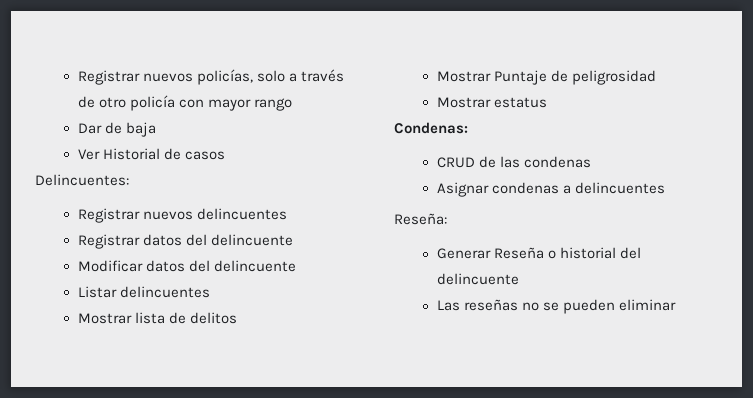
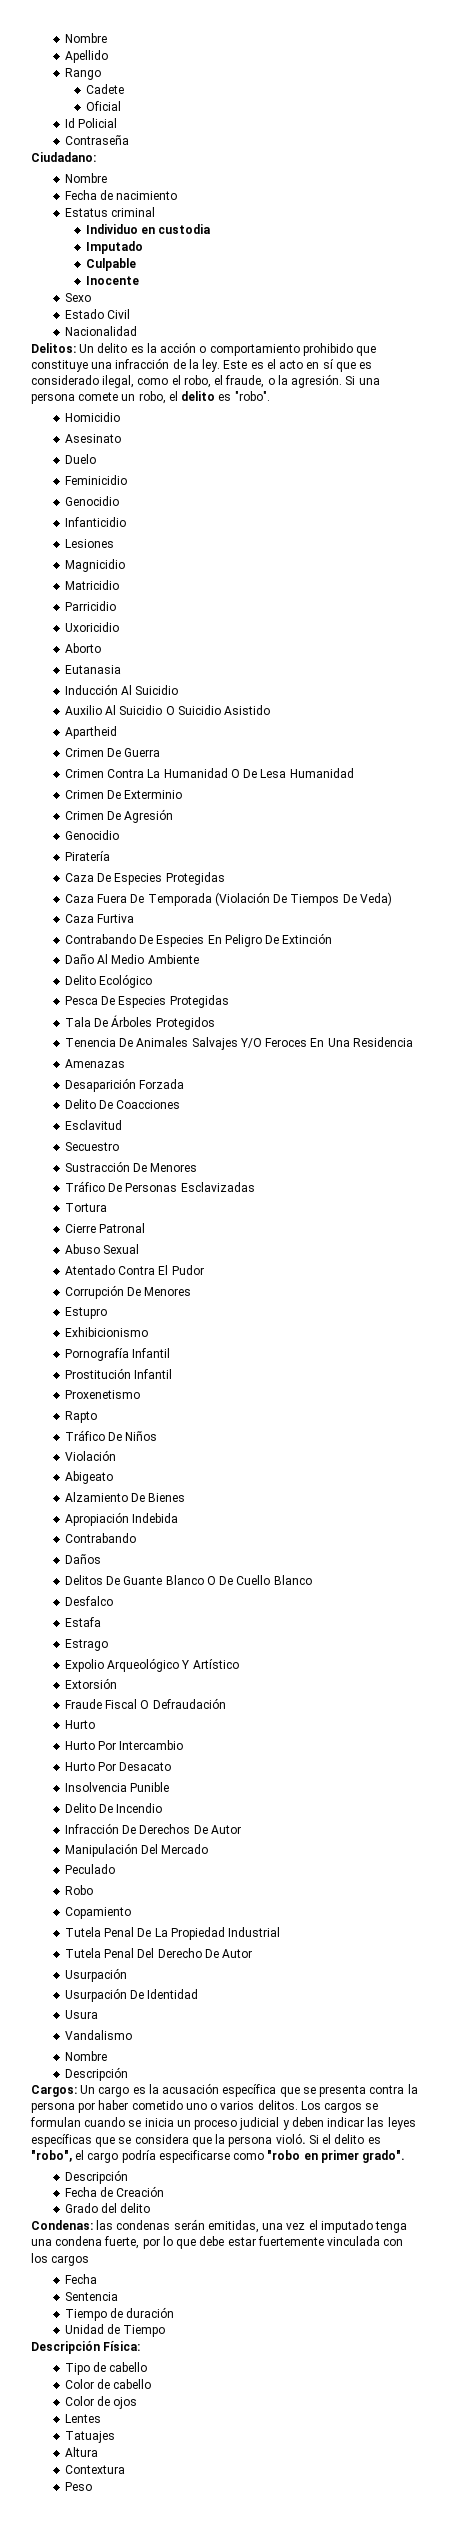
[77,69,344,85] [77,95,292,111] [77,122,156,137] [77,148,225,160] [35,174,129,186] [77,208,287,223] [77,234,293,249] [77,260,296,272] [77,286,210,298] [77,312,237,324] [436,70,656,85] [436,97,547,108] Registrar nuevos policías, solo a través de otro policía con mayor rango // Dar de baja // Ver Historial de casos // Delincuentes: // Registrar nuevos delincuentes // Registrar datos del delincuente // Modificar datos del delincuente // Listar delincuentes // Mostrar lista de delitos // Mostrar Puntaje de peligrosidad // Mostrar estatus -> [64,33,107,43] [64,50,108,63] [64,68,101,80] [85,84,124,94] [85,101,121,111] [64,118,118,128] [64,135,129,145] [31,152,96,162] [64,173,107,183] [64,190,178,200] [64,207,156,217] [85,224,211,234] [85,241,143,254] [85,258,136,271] [85,276,139,285] [64,293,91,302] [64,309,131,319] [64,326,137,336] [31,342,377,356] [31,358,373,372] [31,374,380,388] [31,391,270,404] [64,412,120,422] [64,434,121,443] [64,454,96,464] [64,475,127,485] [64,496,119,506] [64,517,126,527] [64,539,114,548] [64,559,125,572] [64,580,119,590] [64,601,116,611] [64,622,119,632] [64,643,101,653] [64,665,121,674] [64,684,179,695] [64,705,271,715] [64,726,117,739] [64,748,161,757] [64,768,354,778] [64,790,183,799] [64,809,174,823] [64,830,119,840] [64,851,110,861] [64,872,225,885] [64,892,392,906] [64,914,135,923] [64,933,333,947] [64,954,199,964] [64,974,153,988] [64,995,229,1008] [64,1015,215,1030] [64,1037,413,1050] [64,1059,125,1068] [64,1078,185,1092] [64,1099,181,1109] [64,1120,122,1130] [64,1142,119,1151] [64,1161,198,1172] [64,1181,255,1192] [64,1203,107,1212] [64,1223,146,1233] [64,1244,140,1254] [64,1265,204,1275] [64,1285,192,1299] [64,1307,107,1319] [64,1327,148,1337] [64,1348,171,1361] [64,1368,173,1379] [64,1390,140,1399] [64,1411,97,1423] [64,1430,158,1441] [64,1450,116,1461] [64,1471,113,1484] [64,1492,186,1502] [64,1512,179,1526] [64,1533,136,1543] [64,1554,101,1564] [64,1575,312,1585] [64,1596,113,1606] [64,1617,101,1627] [64,1639,108,1651] [64,1658,239,1672] [64,1678,117,1689] [64,1698,226,1709] [64,1720,95,1729] [64,1740,184,1750] [64,1762,172,1771] [64,1782,170,1792] [64,1803,163,1813] [64,1823,241,1834] [64,1843,209,1857] [64,1864,115,1874] [64,1885,93,1895] [64,1907,131,1919] [64,1927,281,1940] [64,1948,253,1958] [64,1968,127,1982] [64,1988,199,2002] [64,2010,98,2019] [64,2030,132,2040] [64,2051,107,2061] [64,2067,128,2081] [31,2083,418,2097] [31,2100,379,2113] [30,2117,416,2130] [31,2133,381,2147] [31,2150,406,2163] [64,2170,128,2184] [64,2186,165,2197] [64,2203,151,2213] Nombre // Apellido // Rango // Cadete // Oficial // Id Policial // Contraseña // Ciudadano: // Nombre // Fecha de nacimiento // Estatus criminal // Individuo en custodia // Imputado // Culpable // Inocente // Sexo // Estado Civil // Nacionalidad // Delitos: Un delito es la acción o comportamiento prohibido que constituye una infracción de la ley. Este es el acto en sí que es considerado ilegal, como el robo, el fraude, o la agresión. Si una persona comete un robo, el delito es "robo". // Homicidio // Asesinato // Duelo // Feminicidio // Genocidio // Infanticidio // Lesiones // Magnicidio // Matricidio // Parricidio // Uxoricidio // Aborto // Eutanasia // Inducción Al Suicidio // Auxilio Al Suicidio O Suicidio Asistido // Apartheid // Crimen De Guerra // Crimen Contra La Humanidad O De Lesa Humanidad // Crimen De Exterminio // Crimen De Agresión // Genocidio // Piratería // Caza De Especies Protegidas // Caza Fuera De Temporada (Violación De Tiempos De Veda) // Caza Furtiva // Contrabando De Especies En Peligro De Extinción // Daño Al Medio Ambiente // Delito Ecológico // Pesca De Especies Protegidas // Tala De Árboles Protegidos // Tenencia De Animales Salvajes Y/O Feroces En Una Residencia // Amenazas // Desaparición Forzada // Delito De Coacciones // Esclavitud // Secuestro // Sustracción De Menores // Tráfico De Personas Esclavizadas // Tortura // Cierre Patronal // Abuso Sexual // Atentado Contra El Pudor // Corrupción De Menores // Estupro // Exhibicionismo // Pornografía Infantil // Prostitución Infantil // Proxenetismo // Rapto // Tráfico De Niños // Violación // Abigeato // Alzamiento De Bienes // Apropiación Indebida // Contrabando // Daños // Delitos De Guante Blanco O De Cuello Blanco // Desfalco // Estafa // Estrago // Expolio Arqueológico Y Artístico // Extorsión // Fraude Fiscal O Defraudación // Hurto // Hurto Por Intercambio // Hurto Por Desacato // Insolvencia Punible // Delito De Incendio // Infracción De Derechos De Autor // Manipulación Del Mercado // Peculado // Robo // Copamiento // Tutela Penal De La Propiedad Industrial // Tutela Penal Del Derecho De Autor // Usurpación // Usurpación De Identidad // Usura // Vandalismo // Nombre // Descripción // Cargos: Un cargo es la acusación específica que se presenta contra la persona por haber cometido uno o varios delitos. Los cargos se formulan cuando se inicia un proceso judicial y deben indicar las leyes específicas que se considera que la persona violó. Si el delito es "robo", el cargo podría especificarse como "robo en primer grado". // Descripción // Fecha de Creación // Grado del delito
[436,156,496,168] // CRUD de -> (93, 2225) none
[436,182,665,197] [394,213,447,225] [436,247,641,259] [436,273,519,285] [436,299,676,314] // Asignar condenas a delincuentes // Reseña: // Generar Reseña o historial del delincuente // Las reseñas no se pueden eliminar -> [173,2219,408,2233] [31,2236,404,2249] [31,2253,90,2266] [64,2274,97,2284] [64,2292,118,2301] [64,2307,175,2321] [64,2324,166,2337] [31,2341,141,2354] [64,2362,148,2375] [64,2379,152,2389] [64,2396,138,2409] [64,2414,101,2423] [64,2431,115,2443] [64,2447,98,2457] [64,2465,125,2474] [64,2482,92,2491] serán emitidas, una vez el imputado tenga una condena fuerte, por lo que debe estar fuertemente vinculada con los cargos // Fecha // Sentencia // Tiempo de duración // Unidad de Tiempo // Descripción Física: // Tipo de cabello // Color de cabello // Color de ojos // Lentes // Tatuajes // Altura // Contextura // Peso

